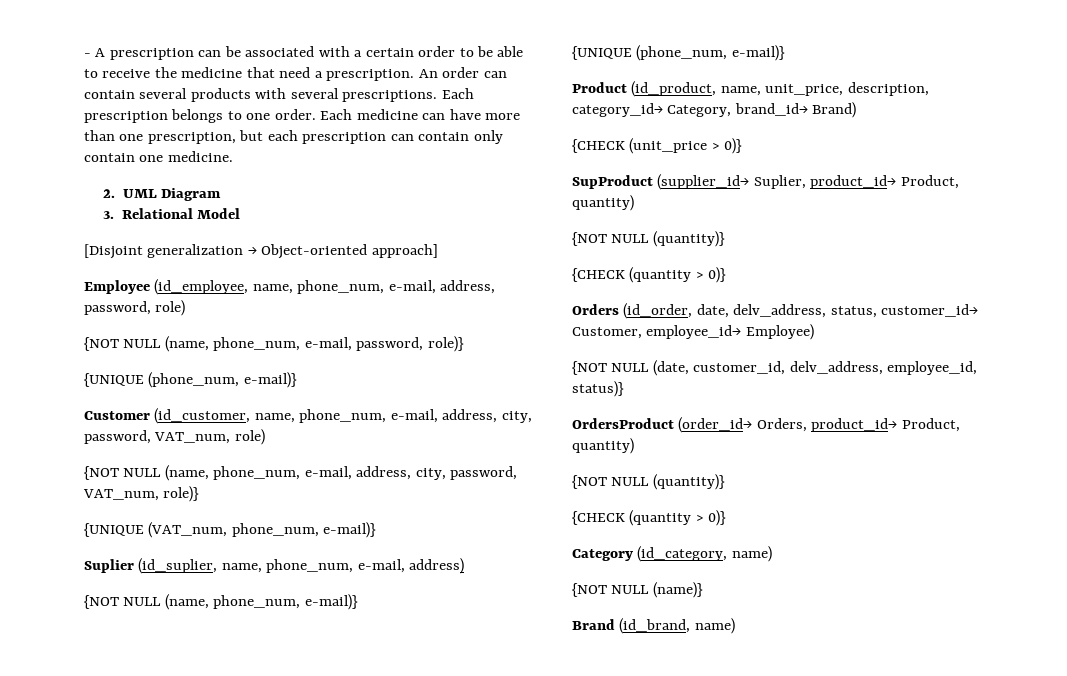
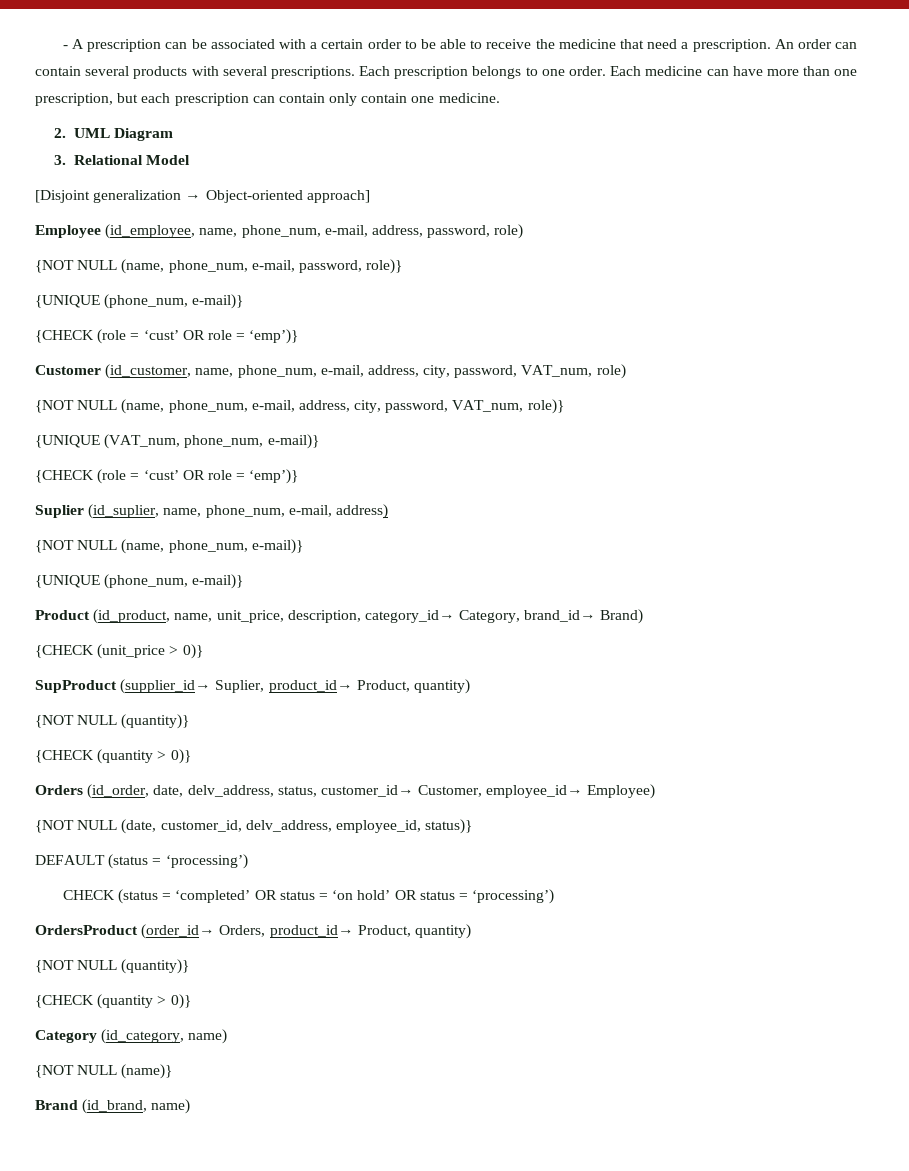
(297, 380) none -> [35,329,299,344] // {CHECK (role = ‘cust’ OR role = ‘emp’)}
(377, 530) none -> [35,469,299,484] // {CHECK (role = ‘cust’ OR role = ‘emp’)}
(624, 389) none -> [35,854,248,869] [62,889,555,904] // DEFAULT (status = ‘processing’) // CHECK (status = ‘completed’ OR status = ‘on hold’ OR status = ‘processing’)

